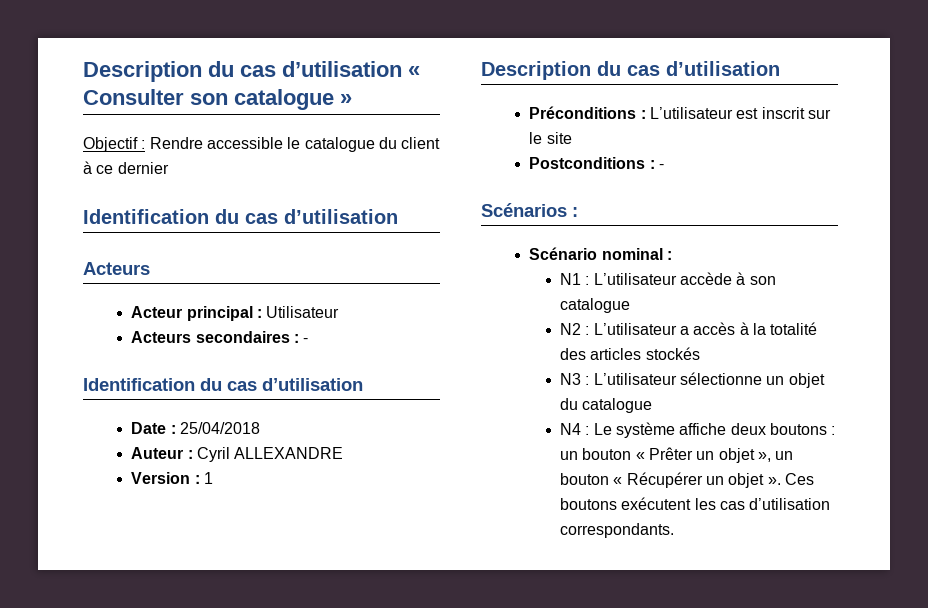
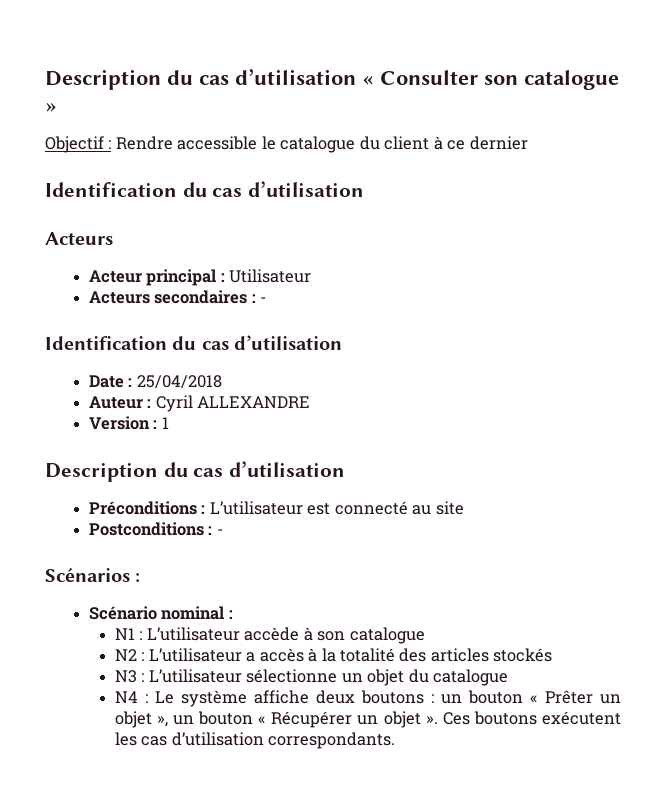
[761,107,831,119] [529,132,543,144] inscrit sur le -> [334,501,432,515] connecté au

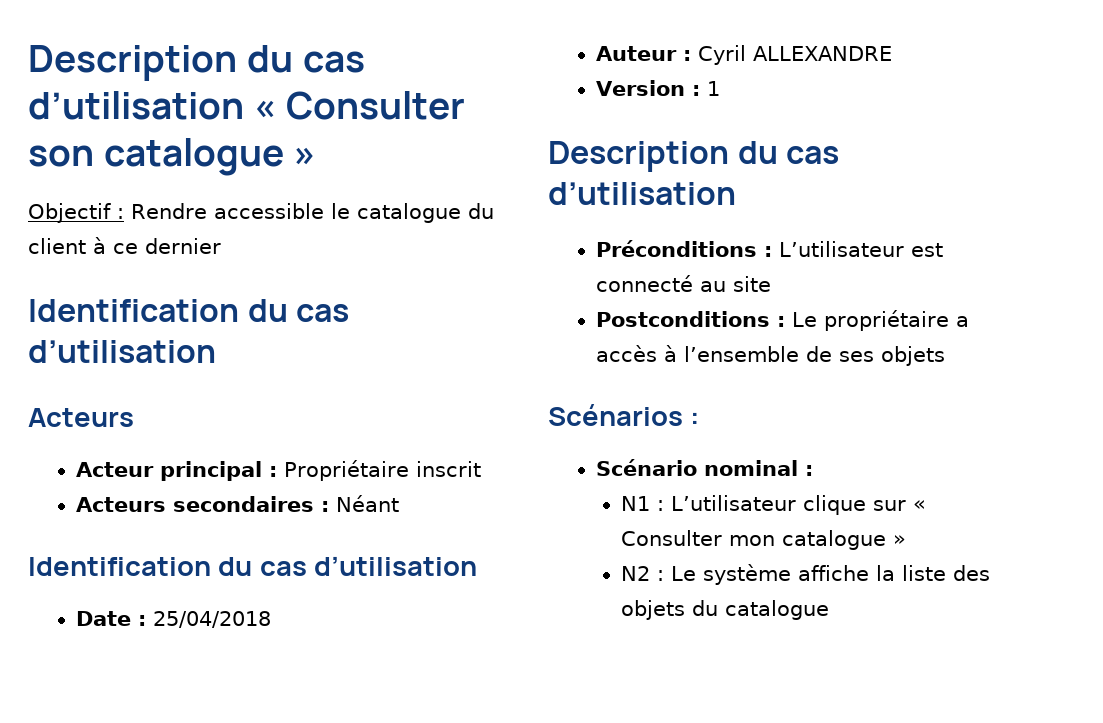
[229,269,312,283] Utilisateur -> [283,460,481,481] Propriétaire inscrit
[260,297,267,303] - -> [335,495,399,512] Néant
[216,529,223,535] - -> [791,310,969,331] [595,345,945,366] Le propriétaire a accès à l’ensemble de ses objets
[244,627,425,644] accède à son catalogue -> [803,495,927,515] [621,530,907,550] clique sur « Consulter mon catalogue »
[148,648,553,662] [114,669,508,686] [114,690,622,707] [114,711,621,728] [114,732,396,749] L’utilisateur a accès à la totalité des articles stockés // N3 : L’utilisateur sélectionne un objet du catalogue // N4 : Le système affiche deux boutons : un bouton « Prêter un objet », un bouton « Récupérer un objet ». Ces boutons exécutent les cas d’utilisation correspondants. -> [671,564,991,585] [621,600,830,620] Le système affiche la liste des objets du catalogue

